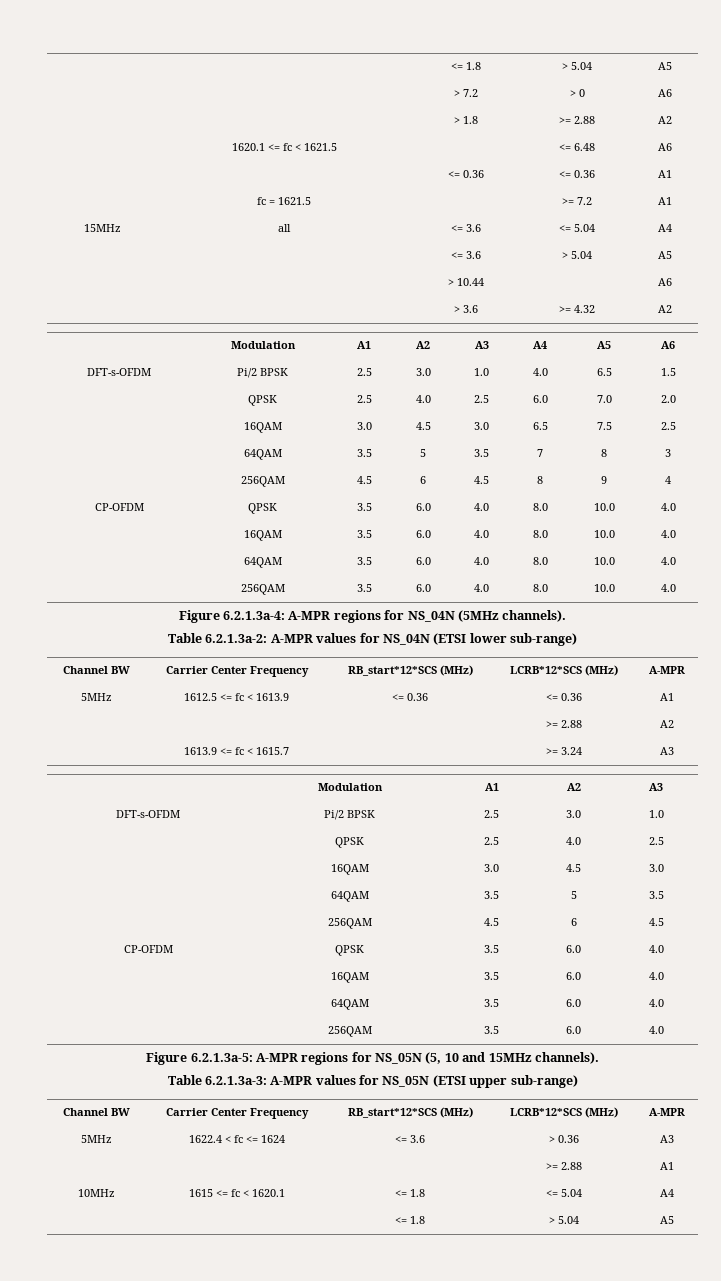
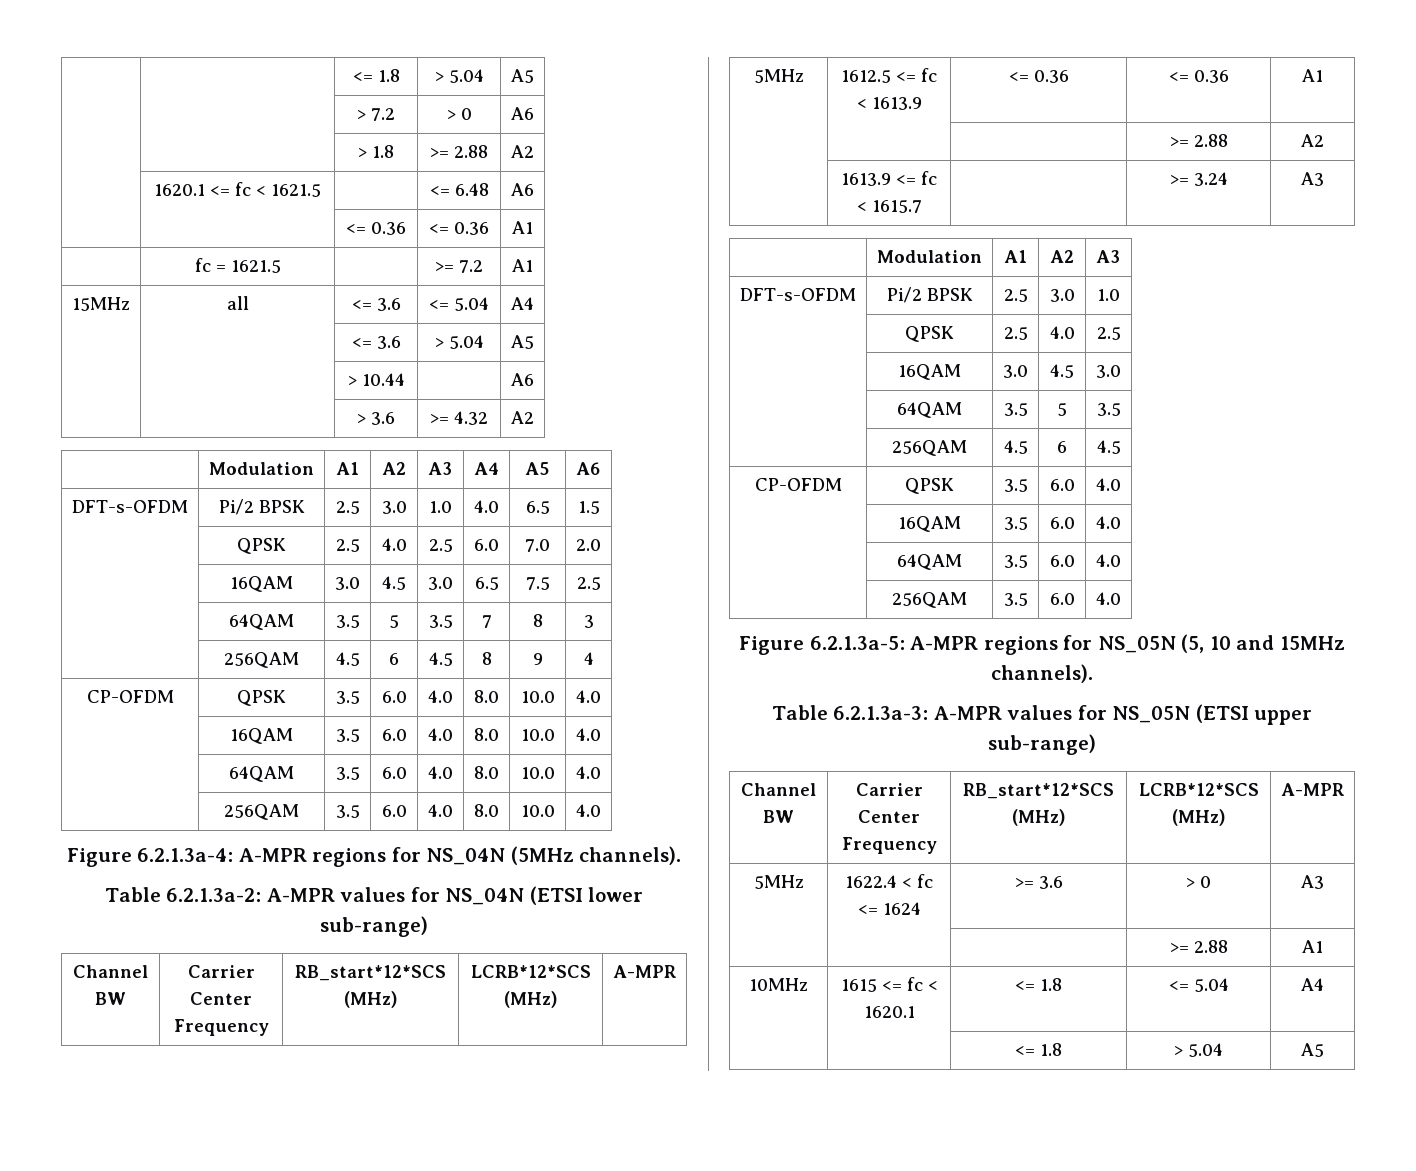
[394,1135,425,1143] [548,1135,579,1143] <= 3.6 | > 0.36 -> [1014,876,1063,889] [1186,876,1211,888] >= 3.6 | > 0

